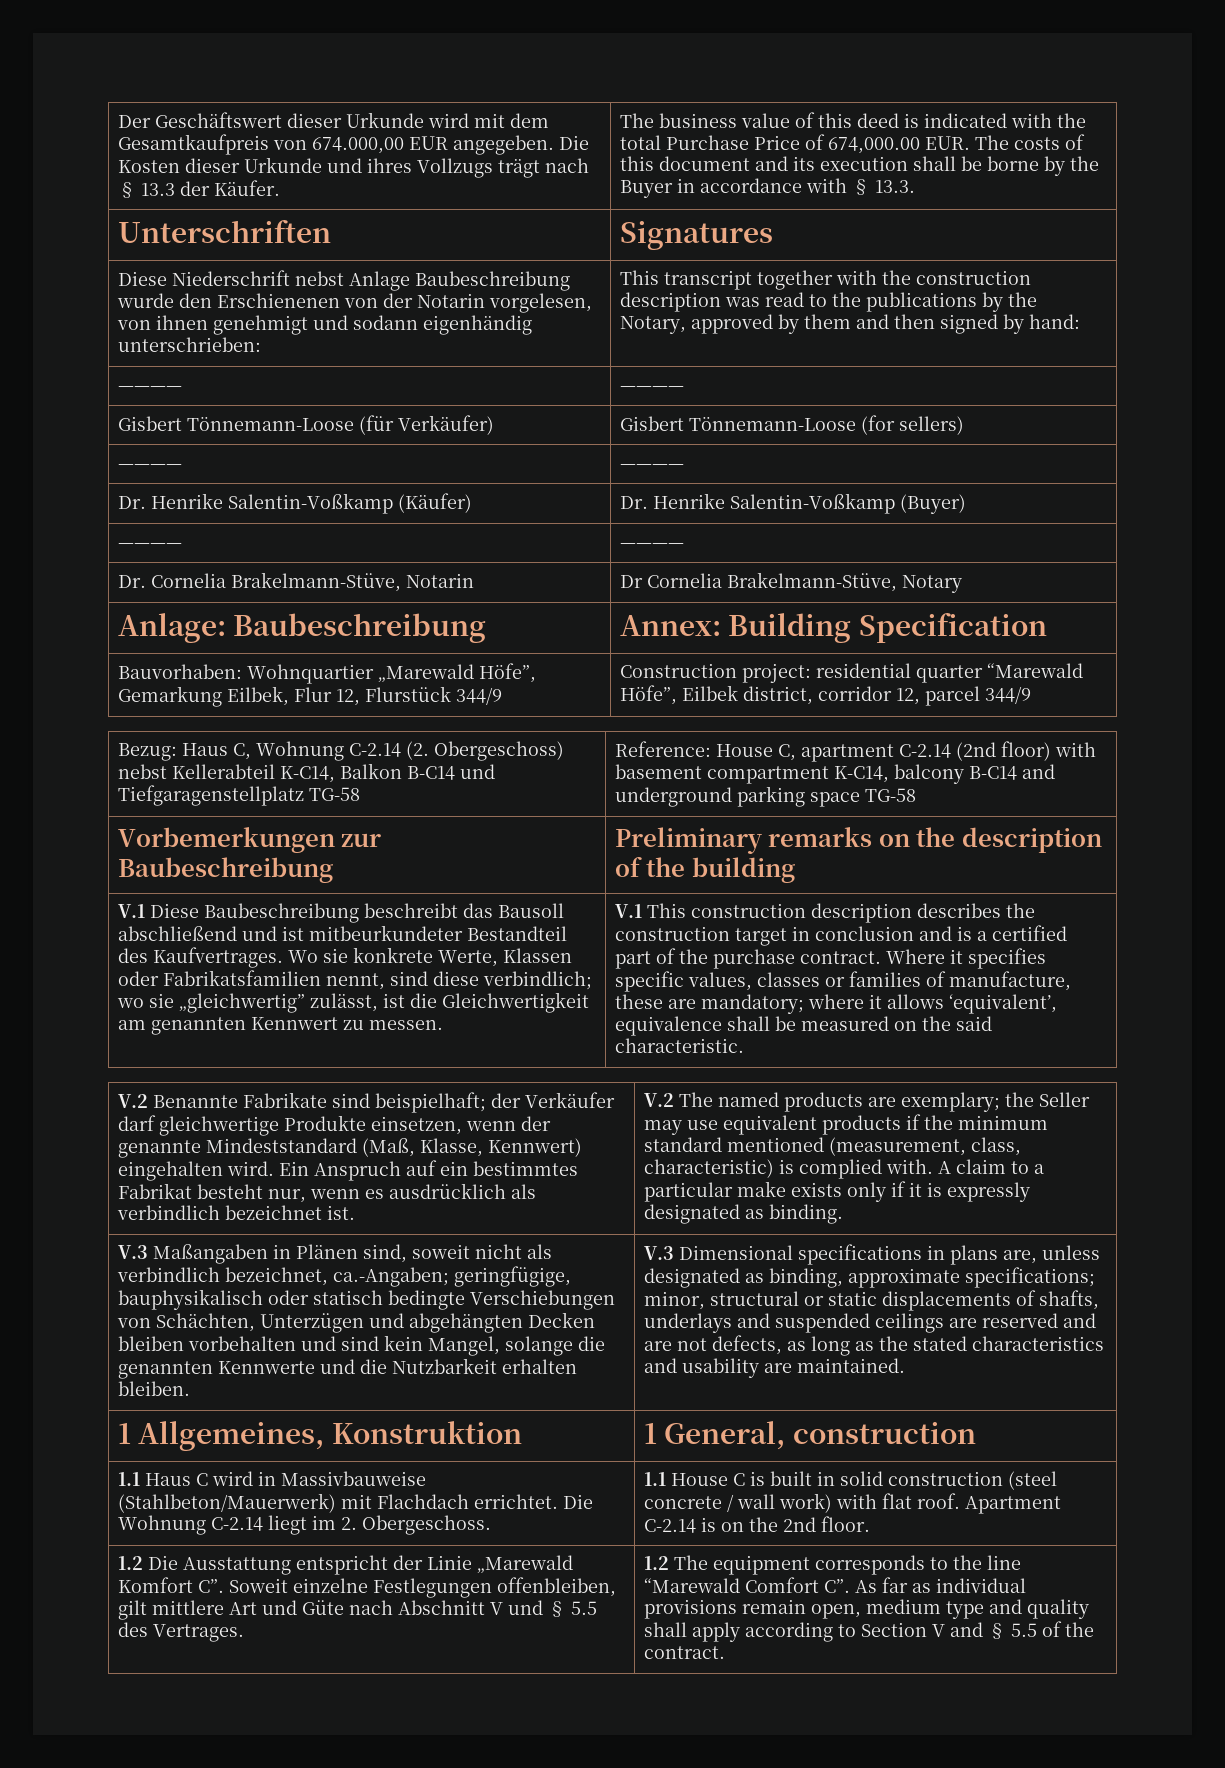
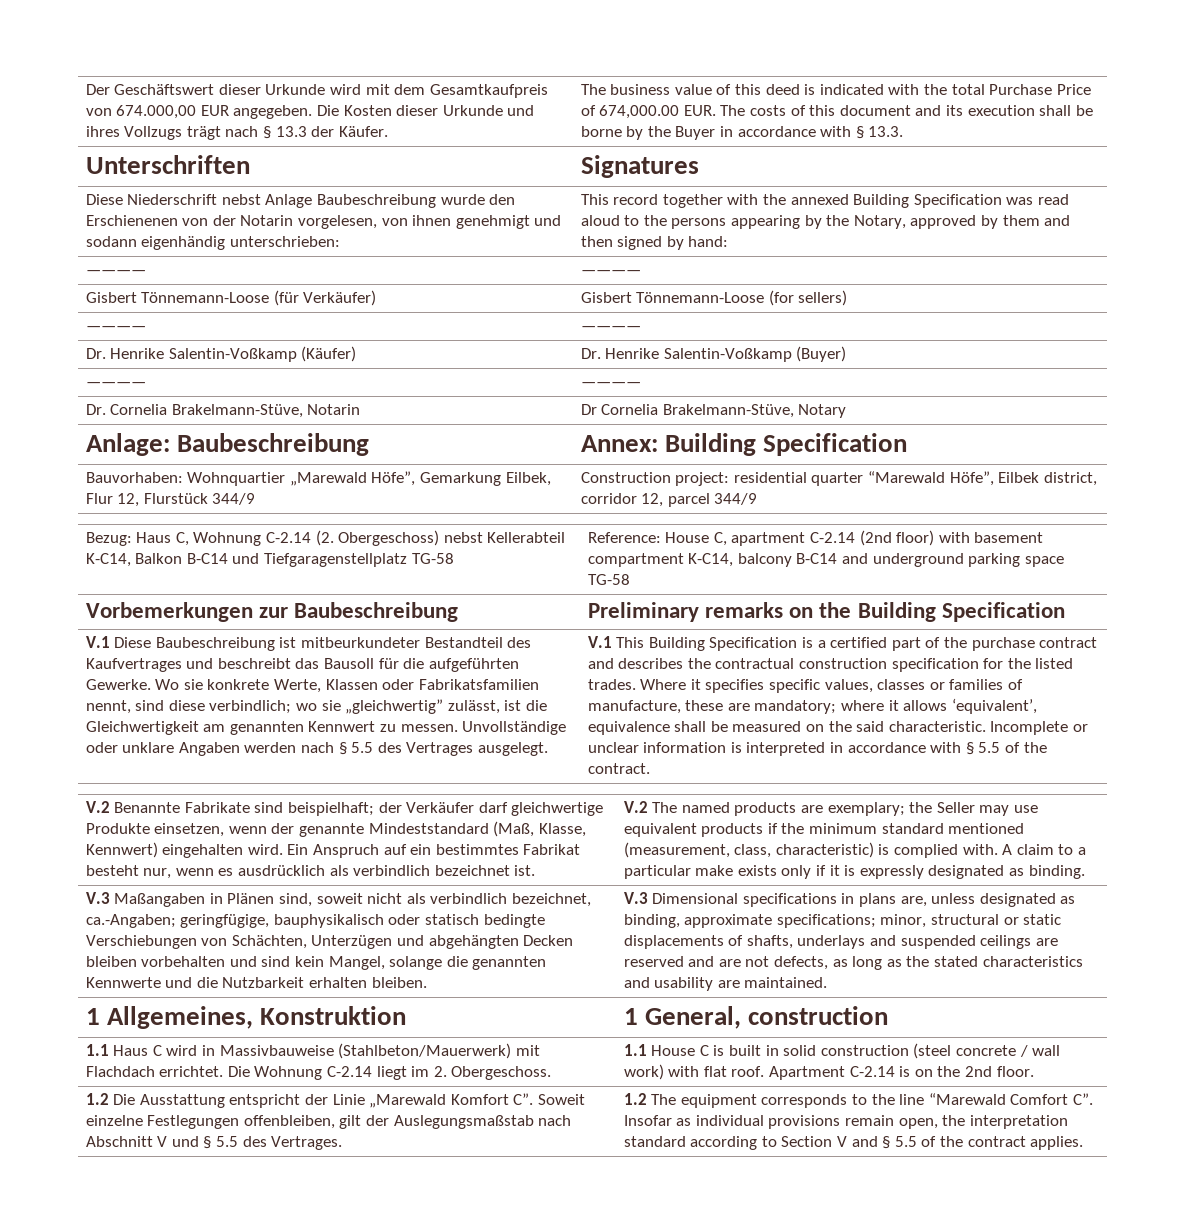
[663,270,752,290] transcript -> [613,194,659,205] record
[915,270,1031,285] [619,292,721,312] construction description -> [790,194,1002,208] annexed Building Specification
[808,292,977,312] to the publications -> [580,215,801,229] aloud to the persons appearing
[961,827,1102,853] [614,856,795,883] description of the building -> [857,602,1065,622] Building Specification
[363,903,564,918] [117,925,567,941] [117,947,283,968] beschreibt das Bausoll abschließend und ist mitbeurkundeter Bestandteil des Kaufvertrages. -> [279,637,532,648] [85,658,519,672] [85,679,151,690] ist mitbeurkundeter Bestandteil des Kaufvertrages und beschreibt das Bausoll für die aufgeführten Gewerke.
[614,903,1035,923] [614,926,952,946] | V.1 This construction description describes the construction target in conclusion and -> [462,721,567,735] [85,742,548,756] [587,636,798,651] Unvollständige oder unklare Angaben werden nach § 5.5 des Vertrages ausgelegt. | V.1 This Building Specification
[799,951,881,964] contract. -> [1039,637,1098,648] [587,658,1074,672] [587,679,636,690] contract and describes the contractual construction specification for the listed trades.
(744, 1045) none -> [990,721,1088,735] [587,742,1047,756] [587,763,650,774] Incomplete or unclear information is interpreted in accordance with § 5.5 of the contract.
[151,1600,344,1615] mittlere Art und Güte -> [366,1115,534,1129] der Auslegungsmaßstab
[854,1577,908,1593] As far -> [623,1115,672,1126] Insofar
[865,1599,1089,1619] [643,1622,740,1642] medium type and quality shall apply -> [942,1115,1068,1129] [623,1136,686,1147] the interpretation standard
[643,1646,725,1659] contract. -> [967,1136,1084,1150] contract applies.

